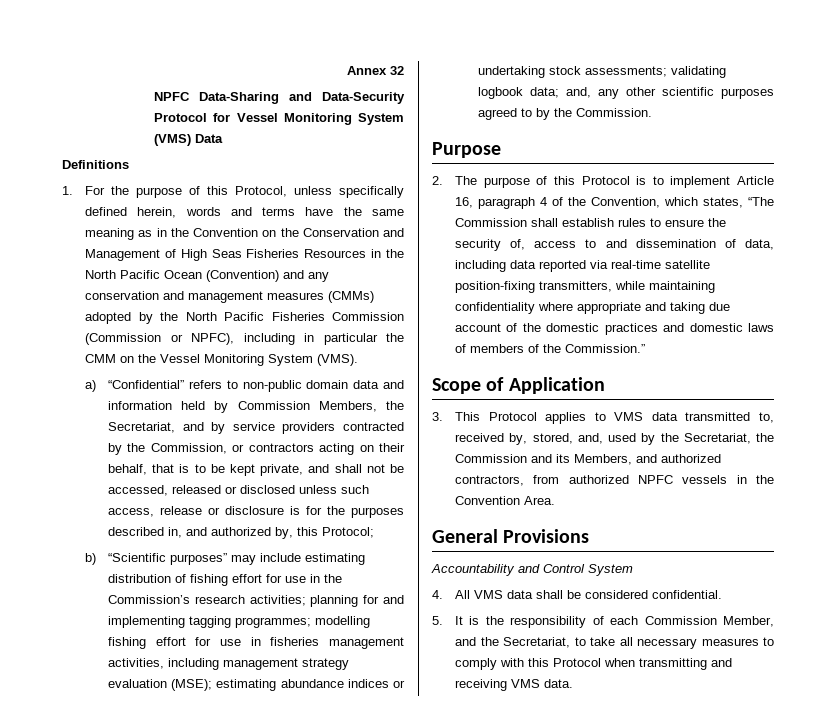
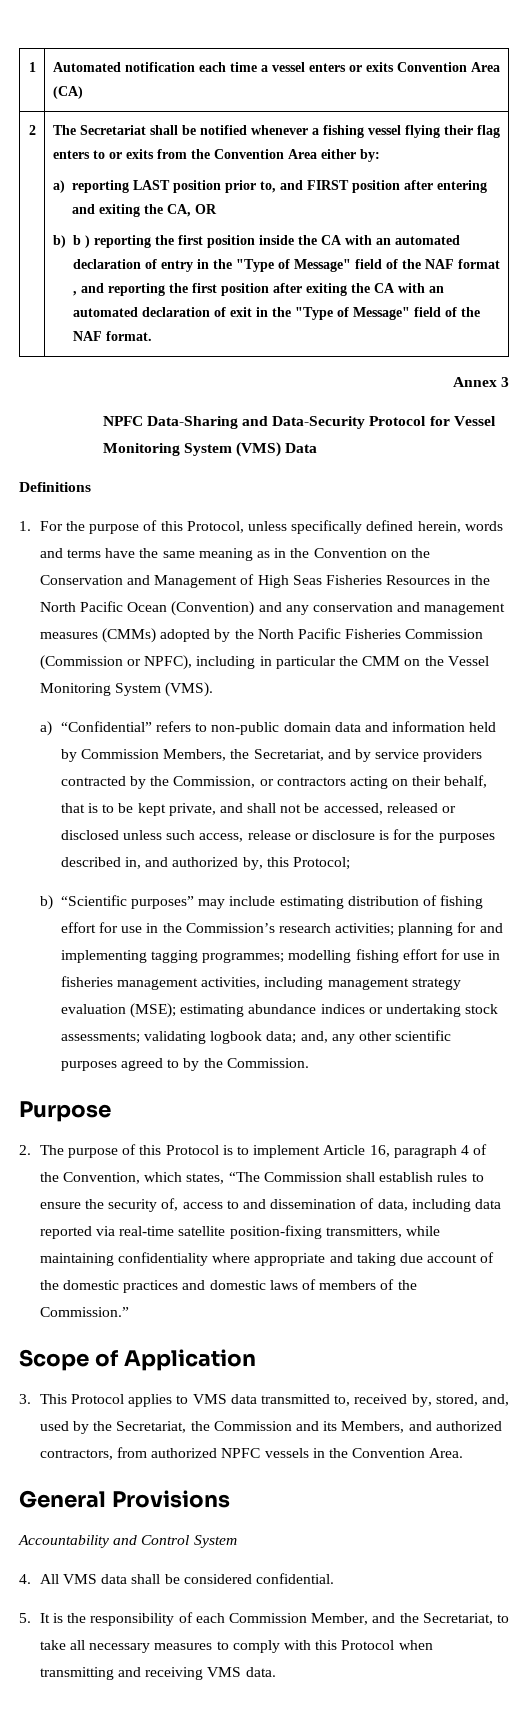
[347,66,404,75] Annex 32 -> [28,62,36,72] [52,62,500,72] [52,86,83,99] [28,125,36,135] [52,125,500,138] [52,149,380,162] [52,180,487,193] [71,204,217,217] [52,235,460,248] [72,259,500,272] [72,283,444,296] [72,307,480,320] [72,331,152,341] [452,377,509,387] 1 | Automated notification each time a vessel enters or exits Convention Area (CA) // 2 | The Secretariat shall be notified whenever a fishing vessel flying their flag enters to or exits from the Convention Area either by: // a) reporting LAST position prior to, and FIRST position after entering and exiting the CA, OR // b) b ) reporting the first position inside the CA with an automated declaration of entry in the "Type of Message" field of the NAF format , and reporting the first position after exiting the CA with an automated declaration of exit in the "Type of Message" field of the NAF format. // Annex 3

